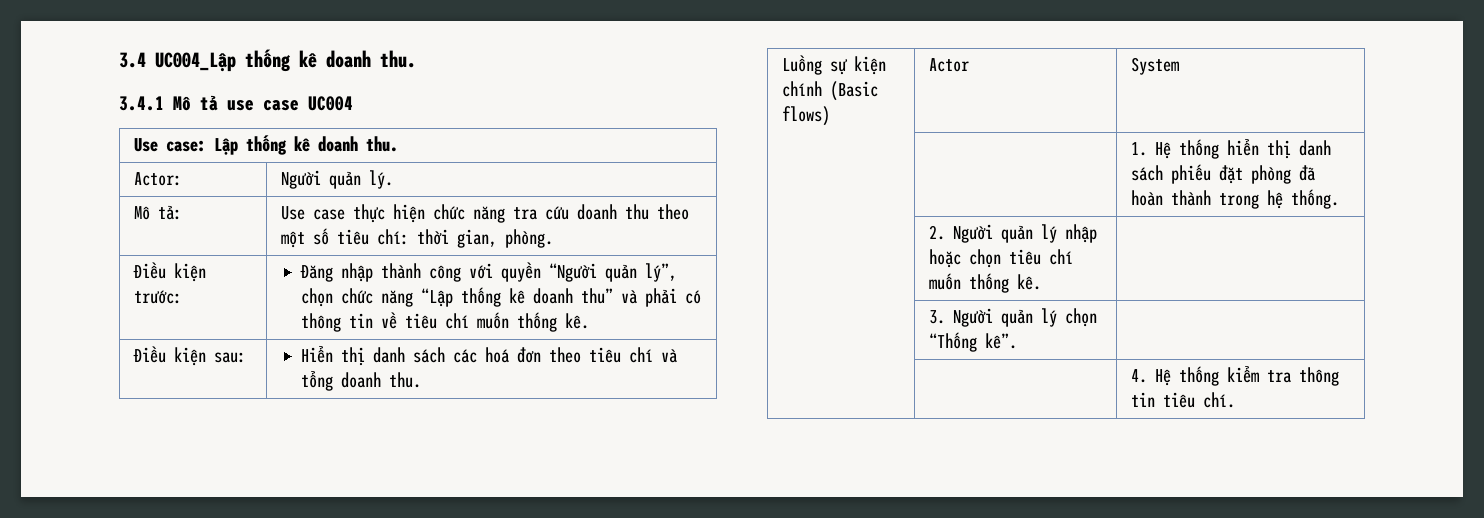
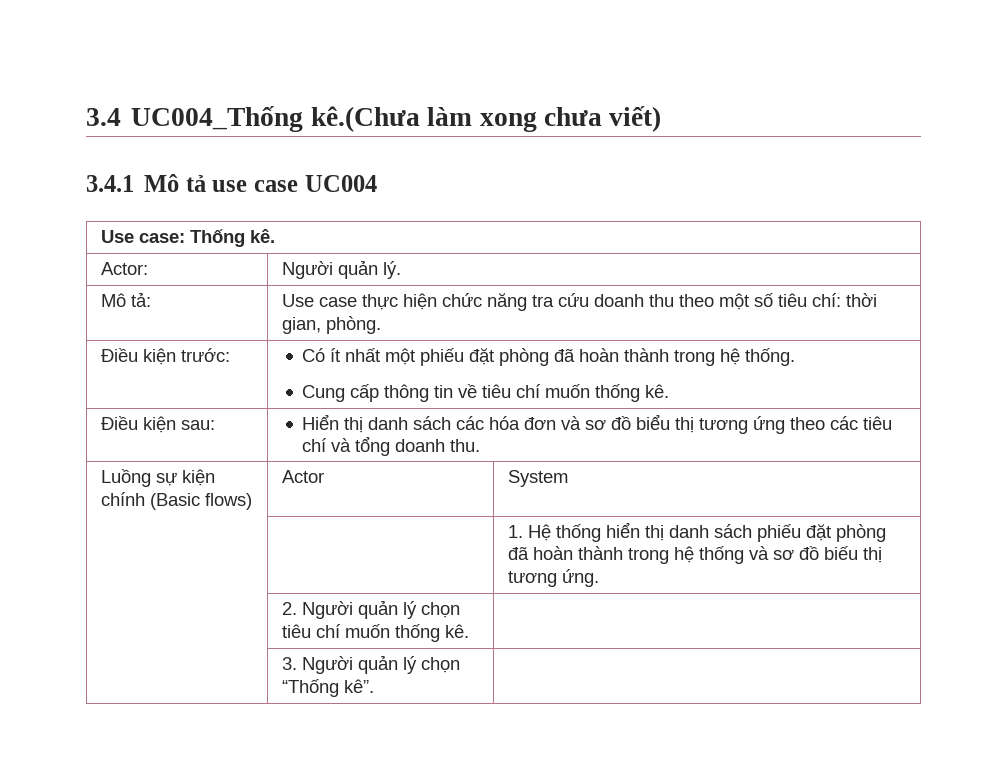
[155,49,417,72] UC004_Lập thống kê doanh thu. -> [131,106,662,132] UC004_Thống kê.(Chưa làm xong chưa viết)
[213,135,398,155] Lập thống kê doanh thu. -> [190,229,276,247] Thống kê.
[299,262,677,282] [300,287,701,307] Đăng nhập thành công với quyền “Người quản lý”, chọn chức năng “Lập thống kê doanh thu” và phải có -> [302,348,796,366] [302,384,380,402] Có ít nhất một phiếu đặt phòng đã hoàn thành trong hệ thống. // Cung cấp
[484,347,581,363] hoá đơn theo -> [489,414,859,434] hóa đơn và sơ đồ biểu thị tương ứng theo các
[1290,189,1339,209] thống. -> [699,546,883,564] [508,569,600,587] thống và sơ đồ biếu thị tương ứng.
[1064,224,1097,243] [928,249,961,268] nhập hoặc -> (418, 610) none
[1130,365,1339,386] [1130,392,1235,408] // | | 4. Hệ thống kiểm tra thông tin tiêu chí. -> (375, 686) none

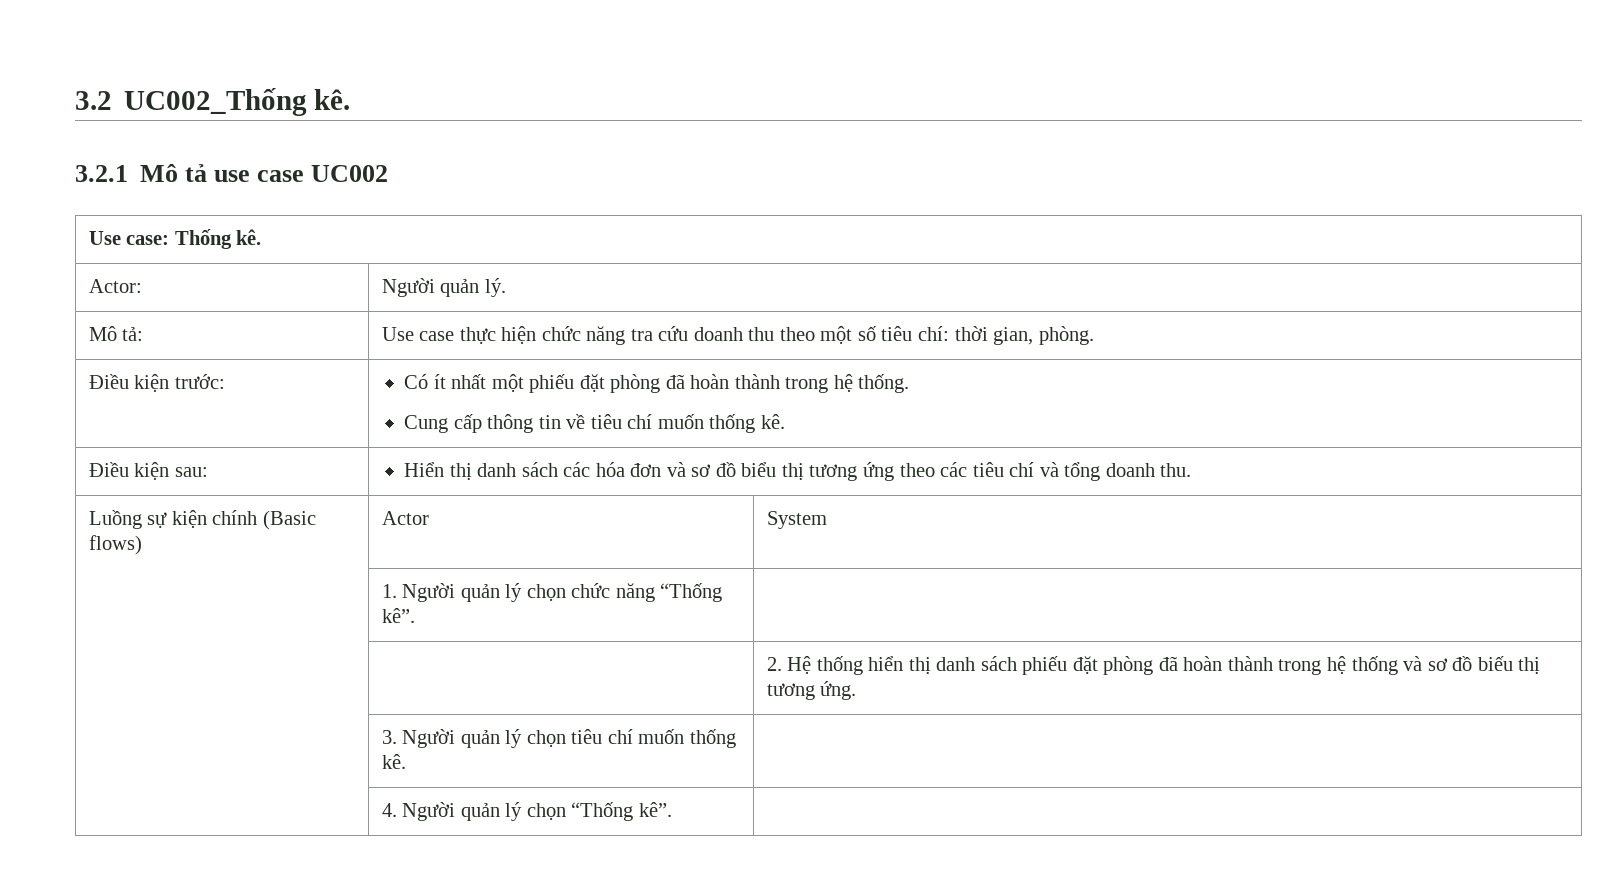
[86,106,662,132] [86,175,134,192] 3.4 UC004_Thống kê.(Chưa làm xong chưa viết) // 3.4.1 -> [75,88,351,116] [75,165,128,182] 3.2 UC002_Thống kê. // 3.2.1
[304,175,377,192] UC004 -> [310,165,388,182] UC002
[508,525,524,538] | 1. -> [381,583,723,602] [381,608,415,623] [766,657,782,671] 1. Người quản lý chọn chức năng “Thống kê”. | // | | 2.
[282,602,298,615] 2. -> [381,730,397,744] 3.
[282,657,298,670] 3. -> [381,803,397,817] 4.

